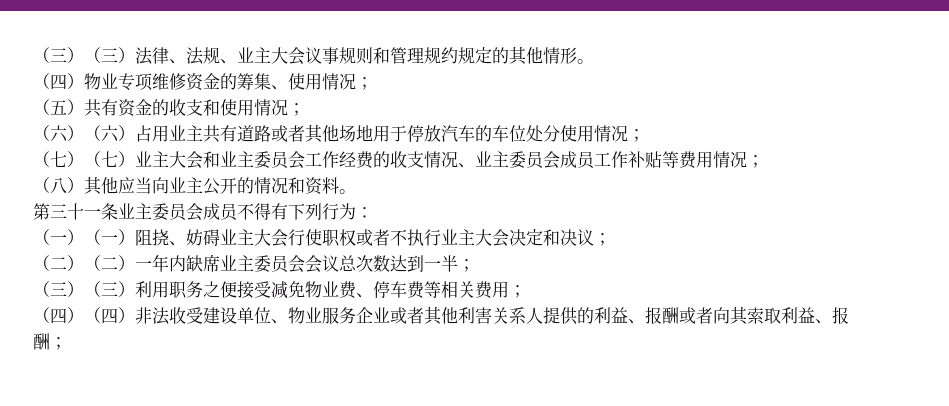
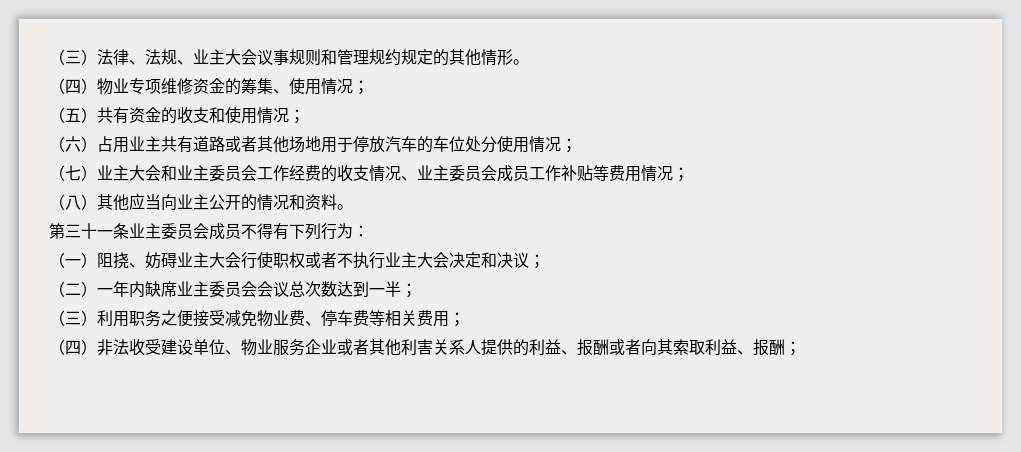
[33,47,135,63] （三）（三） -> [49,49,97,65] （三）
[84,125,135,142] （六） -> (97, 144) none
[84,151,135,167] （七） -> (97, 173) none
[84,229,135,245] （一） -> (97, 260) none
[84,255,135,271] （二） -> (97, 289) none
[84,281,135,297] （三） -> (97, 318) none
[84,307,135,324] （四） -> (97, 347) none

